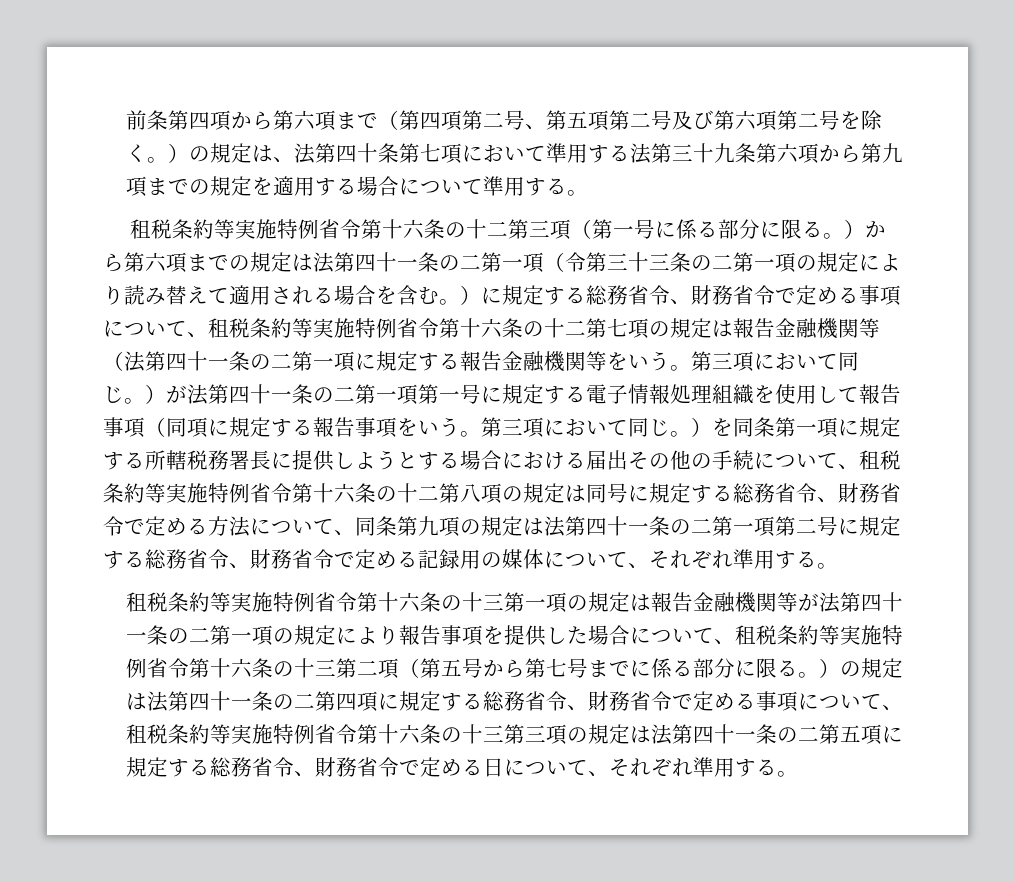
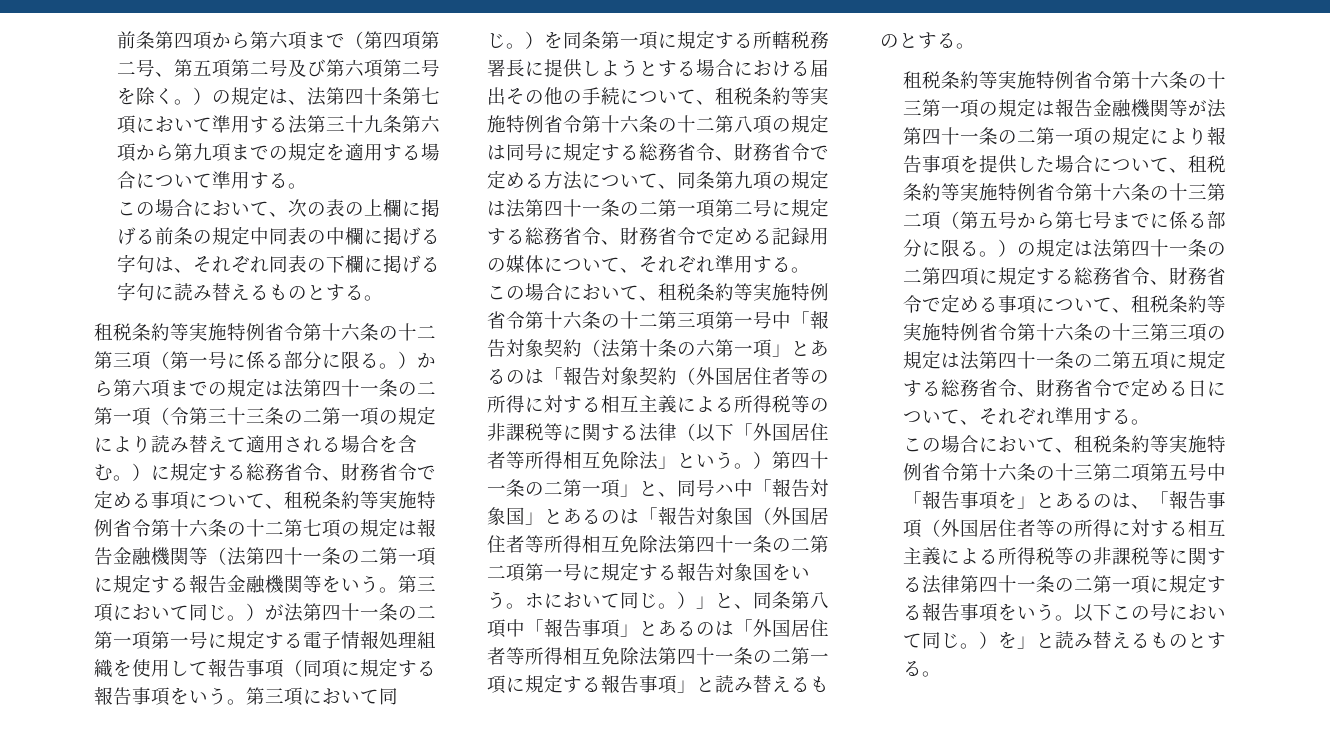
(588, 193) none -> [117,199,441,217] [117,226,441,245] [117,254,441,273] [117,282,384,301] // この場合において、次の表の上欄に掲げる前条の規定中同表の中欄に掲げる字句は、それぞれ同表の下欄に掲げる字句に読み替えるものとする。
(838, 566) none -> [487,283,829,301] [487,310,829,330] [487,339,829,358] [487,366,829,385] [487,395,829,413] [487,423,829,442] [487,451,829,470] [487,478,829,498] [487,506,829,525] [487,535,829,554] [487,562,810,582] [487,591,829,609] [487,618,829,638] [487,647,829,666] [487,674,829,694] [880,32,975,49] // この場合において、租税条約等実施特例省令第十六条の十二第三項第一号中「報告対象契約（法第十条の六第一項」とあるのは「報告対象契約（外国居住者等の所得に対する相互主義による所得税等の非課税等に関する法律（以下「外国居住者等所得相互免除法」という。）第四十一条の二第一項」と、同号ハ中「報告対象国」とあるのは「報告対象国（外国居住者等所得相互免除法第四十一条の二第二項第一号に規定する報告対象国をいう。ホにおいて同じ。）」と、同条第八項中「報告事項」とあるのは「外国居住者等所得相互免除法第四十一条の二第一項に規定する報告事項」と読み替えるものとする。
(798, 774) none -> [903,435,1227,453] [903,463,1227,482] [903,490,1227,510] [903,519,1227,538] [903,547,1227,565] [903,574,1227,594] [903,602,1227,622] [903,631,1227,649] [903,661,942,677] // この場合において、租税条約等実施特例省令第十六条の十三第二項第五号中「報告事項を」とあるのは、「報告事項（外国居住者等の所得に対する相互主義による所得税等の非課税等に関する法律第四十一条の二第一項に規定する報告事項をいう。以下この号において同じ。）を」と読み替えるものとする。

